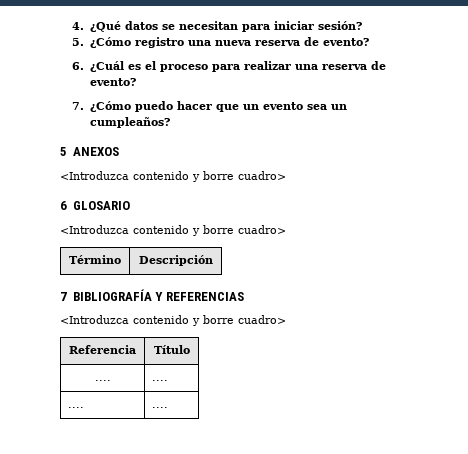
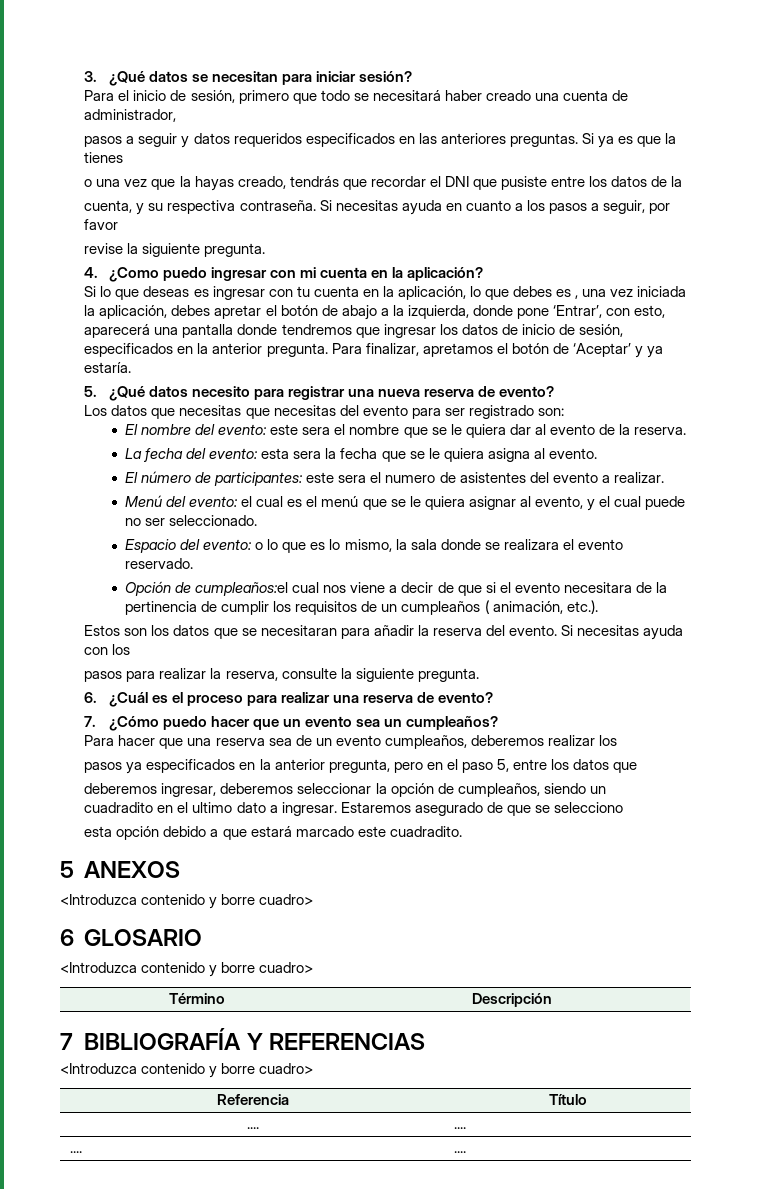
[72,22,85,30] 4. -> [84,71,98,82] 3.
[72,37,184,48] 5. ¿Cómo registro -> [84,90,629,104] [84,109,177,122] [84,133,677,148] [84,152,124,163] [84,176,683,191] [84,200,671,215] [84,219,119,230] [84,243,266,257] [84,267,484,282] [84,286,687,300] [84,305,666,320] [84,324,623,338] [84,343,663,358] [84,362,132,373] [84,386,345,401] Para el inicio de sesión, primero que todo se necesitará haber creado una cuenta de administrador, // pasos a seguir y datos requeridos especificados en las anteriores preguntas. Si ya es que la tienes // o una vez que la hayas creado, tendrás que recordar el DNI que pusiste entre los datos de la // cuenta, y su respectiva contraseña. Si necesitas ayuda en cuanto a los pasos a seguir, por favor // revise la siguiente pregunta. // 4. ¿Como puedo ingresar con mi cuenta en la aplicación? // Si lo que deseas es ingresar con tu cuenta en la aplicación, lo que debes es , una vez iniciada la aplicación, debes apretar el botón de abajo a la izquierda, donde pone ‘Entrar’, con esto, aparecerá una pantalla donde tendremos que ingresar los datos de inicio de sesión, especificados en la anterior pregunta. Para finalizar, apretamos el botón de ‘Aceptar’ y ya estaría. // 5. ¿Qué datos necesito para registrar
(369, 42) none -> [84,405,564,419] [125,424,686,438] [125,448,597,462] [125,471,664,486] [125,495,686,511] [125,515,258,526] [125,539,623,553] [125,558,194,569] [125,581,667,596] [125,600,598,615] [84,625,684,640] [84,644,131,655] [84,668,479,682] // Los datos que necesitas que necesitas del evento para ser registrado son: // El nombre del evento: este sera el nombre que se le quiera dar al evento de la reserva. // La fecha del evento: esta sera la fecha que se le quiera asigna al evento. // El número de participantes: este sera el numero de asistentes del evento a realizar. // Menú del evento: el cual es el menú que se le quiera asignar al evento, y el cual puede no ser seleccionado. // Espacio del evento: o lo que es lo mismo, la sala donde se realizara el evento reservado. // Opción de cumpleaños:el cual nos viene a decir de que si el evento necesitara de la pertinencia de cumplir los requisitos de un cumpleaños ( animación, etc.). // Estos son los datos que se necesitaran para añadir la reserva del evento. Si necesitas ayuda con los // pasos para realizar la reserva, consulte la siguiente pregunta.
(170, 122) none -> [84,735,617,749] [84,759,638,774] [84,783,606,797] [84,802,623,816] [84,826,462,840] // Para hacer que una reserva sea de un evento cumpleaños, deberemos realizar los // pasos ya especificados en la anterior pregunta, pero en el paso 5, entre los datos que // deberemos ingresar, deberemos seleccionar la opción de cumpleaños, siendo un // cuadradito en el ultimo dato a ingresar. Estaremos asegurado de que se selecciono // esta opción debido a que estará marcado este cuadradito.

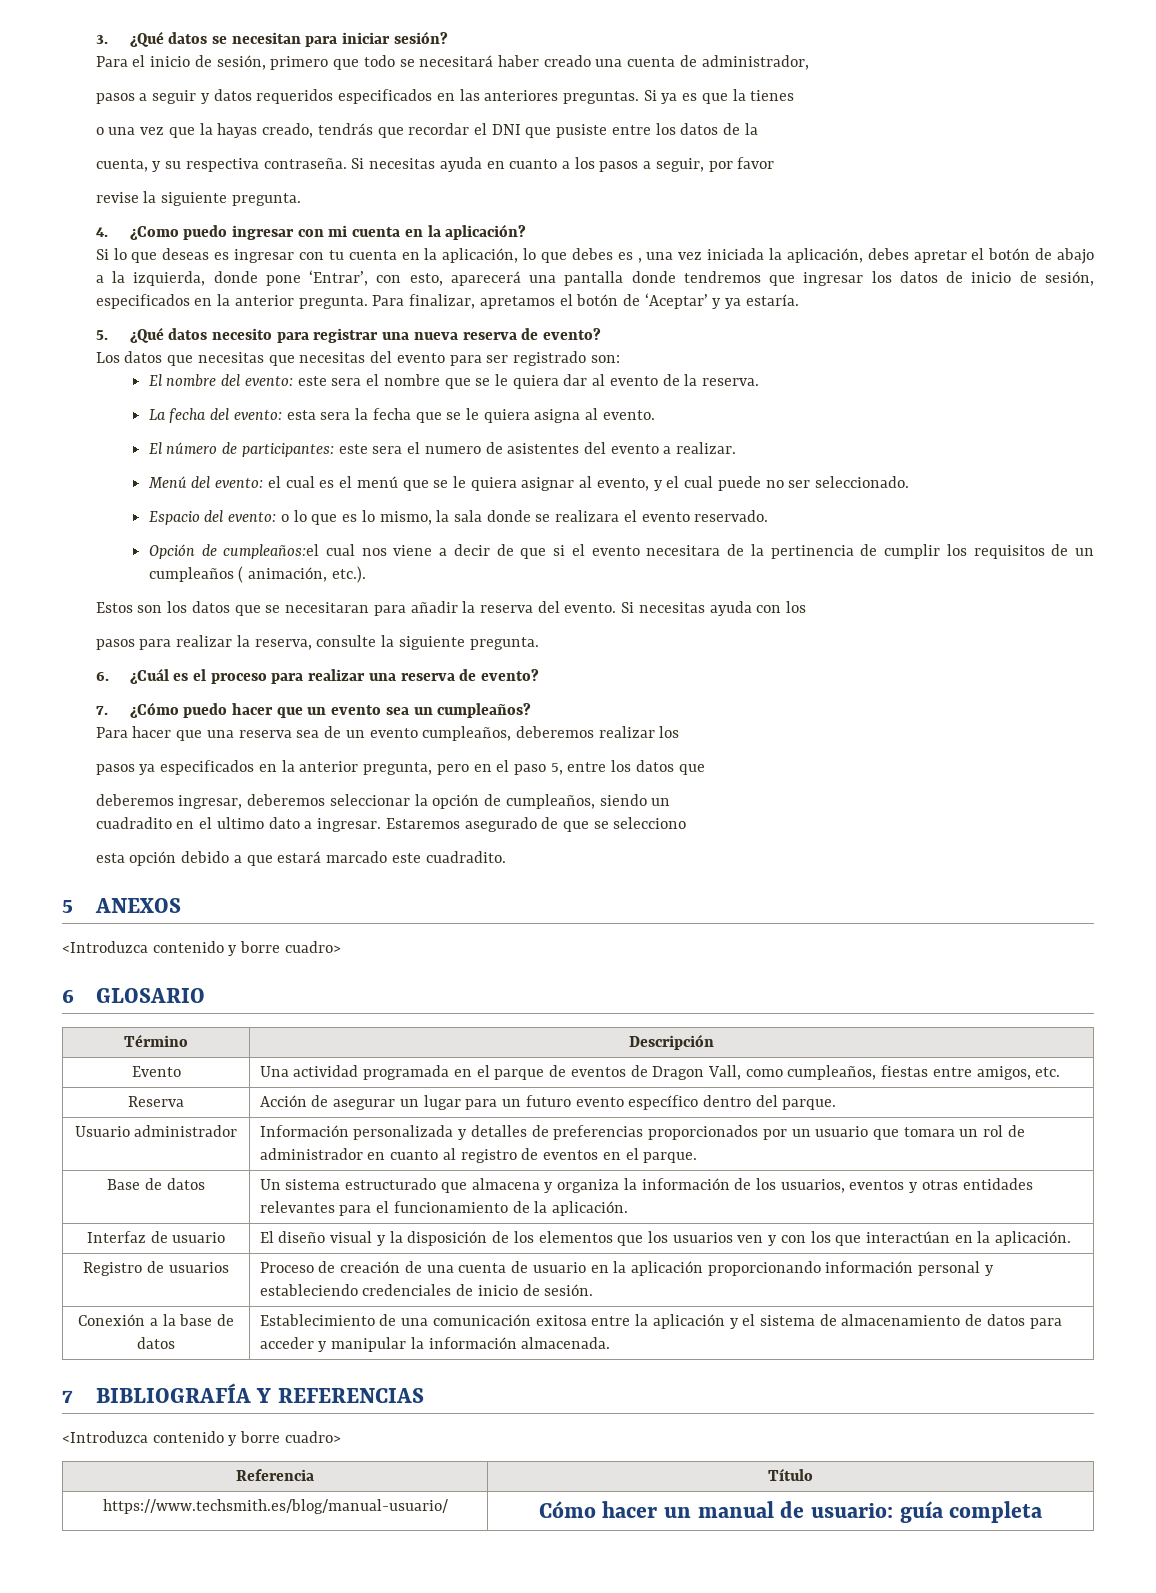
[60,962,314,977] [168,993,225,1004] [471,993,552,1007] // <Introduzca contenido y borre cuadro> // Término | Descripción -> [124,1034,188,1047] [629,1034,714,1050] [131,1066,181,1077] [259,1065,1061,1080] [128,1096,184,1107] [259,1095,837,1110] [74,1125,238,1137] [259,1125,1025,1140] [259,1148,698,1163] [107,1178,205,1190] [259,1178,1033,1193] [259,1201,629,1216] [86,1231,226,1243] [259,1231,1072,1246] [83,1261,229,1276] [259,1261,994,1276] [259,1284,594,1296] [78,1314,234,1326] [137,1337,175,1349] [259,1314,1062,1329] [259,1337,611,1352] // Término | Descripción // Evento | Una actividad programada en el parque de eventos de Dragon Vall, como cumpleaños, fiestas entre amigos, etc. // Reserva | Acción de asegurar un lugar para un futuro evento específico dentro del parque. // Usuario administrador | Información personalizada y detalles de preferencias proporcionados por un usuario que tomara un rol de administrador en cuanto al registro de eventos en el parque. // Base de datos | Un sistema estructurado que almacena y organiza la información de los usuarios, eventos y otras entidades relevantes para el funcionamiento de la aplicación. // Interfaz de usuario | El diseño visual y la disposición de los elementos que los usuarios ven y con los que interactúan en la aplicación. // Registro de usuarios | Proceso de creación de una cuenta de usuario en la aplicación proporcionando información personal y estableciendo credenciales de inicio de sesión. // Conexión a la base de datos | Establecimiento de una comunicación exitosa entre la aplicación y el sistema de almacenamiento de datos para acceder y manipular la información almacenada.
[246,1127,259,1129] [454,1127,467,1129] [70,1151,83,1153] [454,1151,467,1153] .... | .... // .... | .... -> [102,1499,448,1514] [538,1501,1044,1523] https://www.techsmith.es/blog/manual-usuario/ | Cómo hacer un manual de usuario: guía completa

